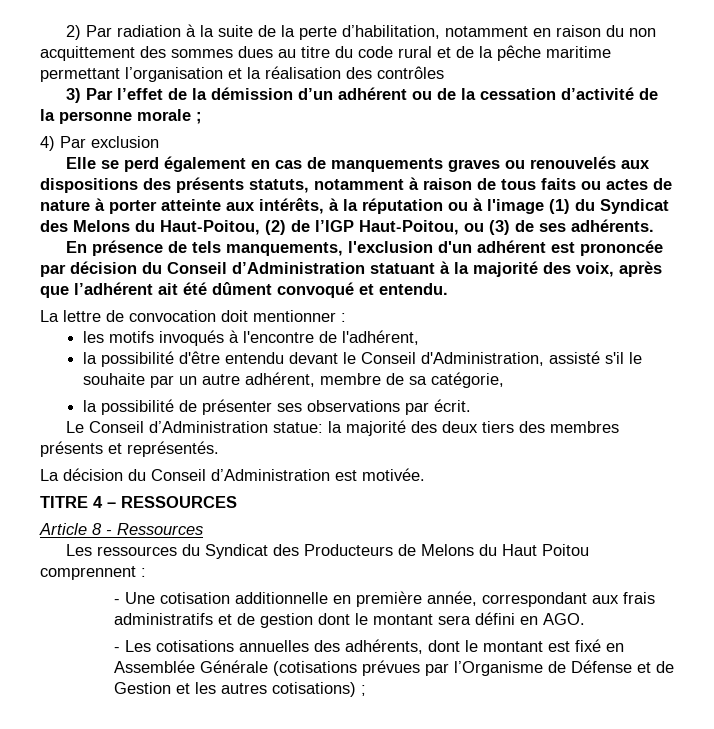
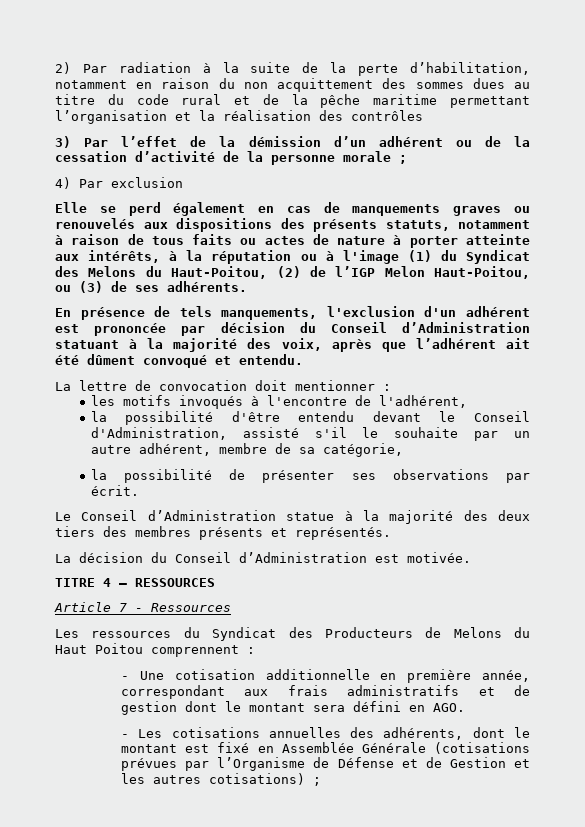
(354, 226) none -> [384,266,425,277] Melon
[273,422,324,433] statue: -> [286,511,353,521] statue à
[92,523,102,535] 8 -> [119,603,127,612] 7

